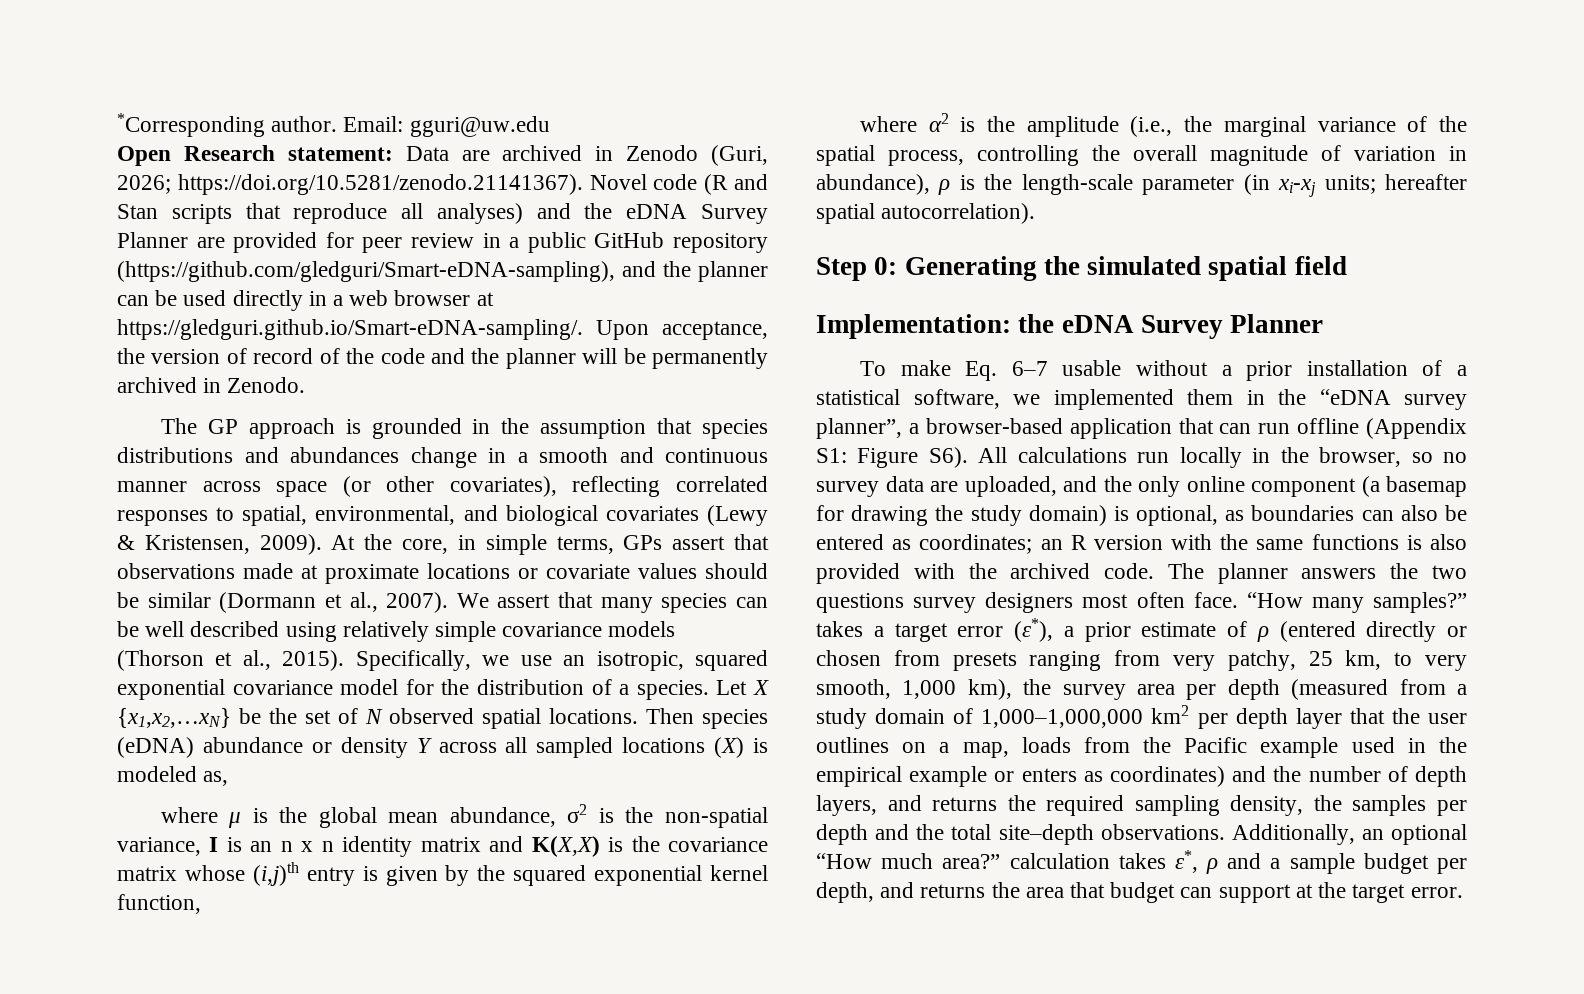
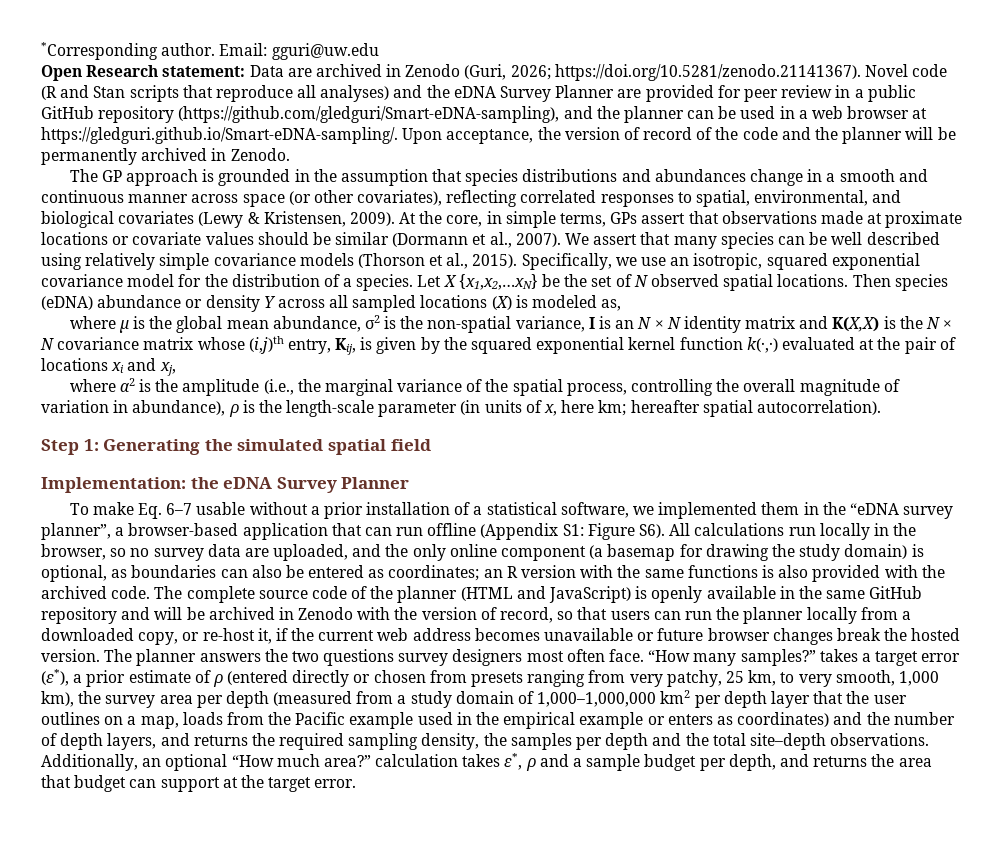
[232,290,303,311] directly -> (776, 112) none
[280,841,334,852] n x n -> [637,317,681,329] N × N
(660, 844) none -> [926,317,953,329] [40,338,54,350] N × N
[306,867,355,886] entry -> [287,338,357,355] entry, Kij,
[117,894,201,914] function, -> [679,337,956,354] [41,358,176,376] function k(·,·) evaluated at the pair of locations xi and xj,
[1278,175,1376,197] xi-xj units; -> [484,400,627,416] units of x, here km;
[874,257,898,275] 0: -> [83,439,99,451] 1:
(1204, 571) none -> [186,586,923,603] [41,607,911,624] [41,628,961,645] [41,649,133,662] complete source code of the planner (HTML and JavaScript) is openly available in the same GitHub repository and will be archived in Zenodo with the version of record, so that users can run the planner locally from a downloaded copy, or re-host it, if the current web address becomes unavailable or future browser changes break the hosted version. The

